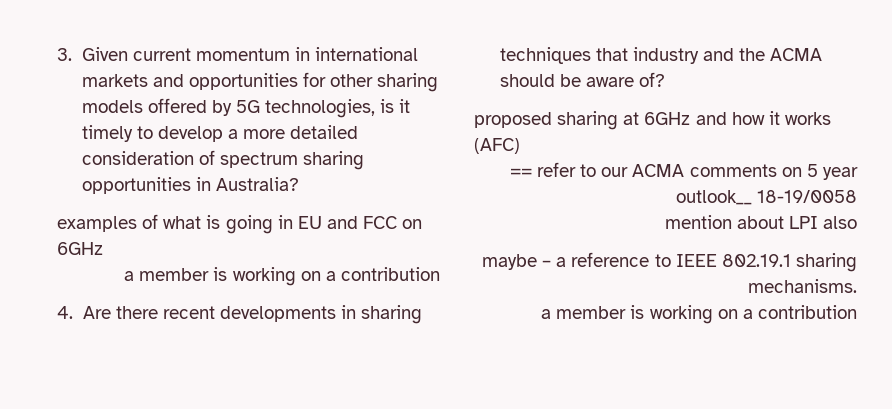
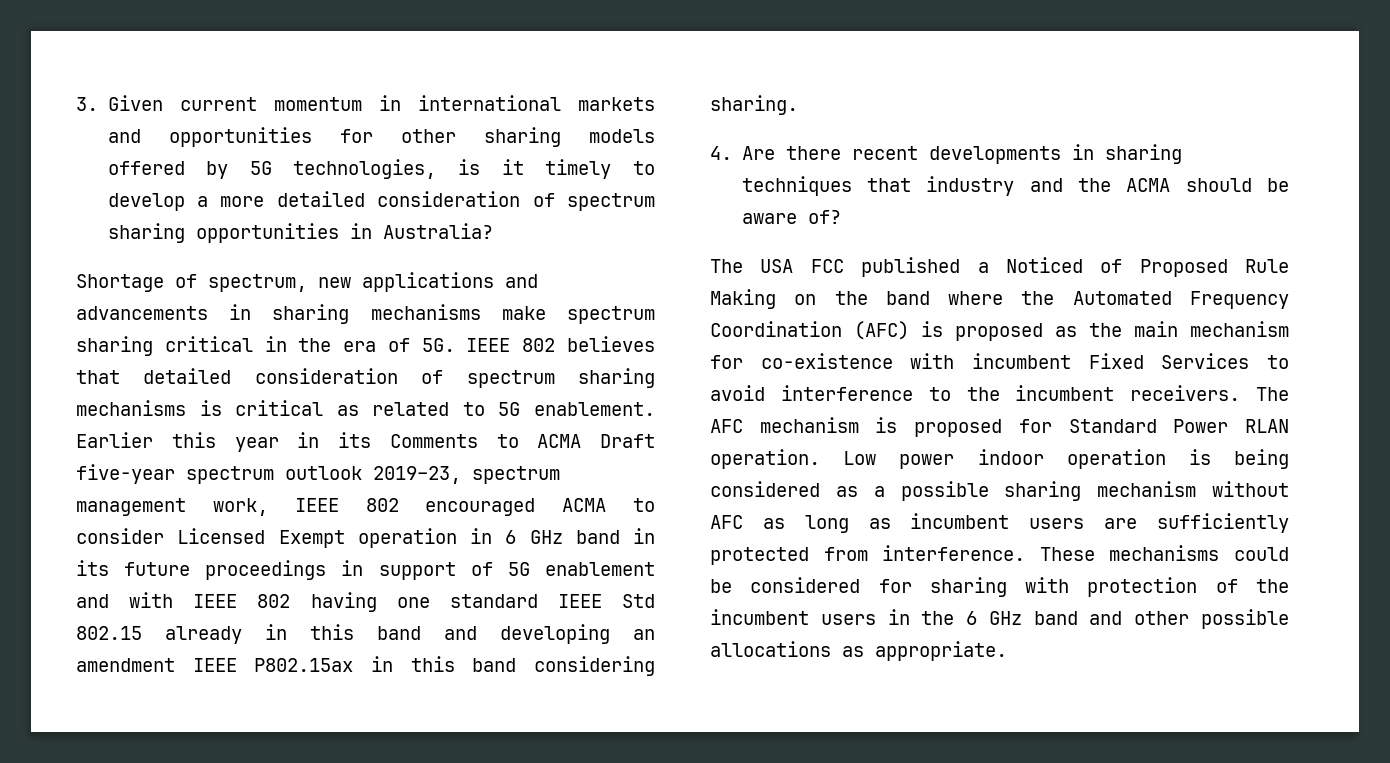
[57,214,423,234] [57,242,103,255] [124,267,440,286] examples of what is going in EU and FCC on 6GHz // a member is working on a contribution -> [76,272,538,292] [76,304,655,324] [76,336,655,356] [76,368,655,388] [76,400,655,416] [76,432,655,452] [76,464,560,484] [76,498,655,516] [76,528,655,548] [76,560,656,580] [76,592,655,612] [76,624,655,644] [76,656,656,676] [710,95,798,115] Shortage of spectrum, new applications and advancements in sharing mechanisms make spectrum sharing critical in the era of 5G. IEEE 802 believes that detailed consideration of spectrum sharing mechanisms is critical as related to 5G enablement. Earlier this year in its Comments to ACMA Draft five-year spectrum outlook 2019–23, spectrum management work, IEEE 802 encouraged ACMA to consider Licensed Exempt operation in 6 GHz band in its future proceedings in support of 5G enablement and with IEEE 802 having one standard IEEE Std 802.15 already in this band and developing an amendment IEEE P802.15ax in this band considering sharing.
[474,111,831,130] [474,138,520,154] [509,162,858,180] [675,190,857,205] [664,215,857,229] [482,252,857,272] [748,279,857,293] [541,305,857,324] proposed sharing at 6GHz and how it works (AFC) // == refer to our ACMA comments on 5 year outlook__ 18-19/0058 // mention about LPI also // maybe – a reference to IEEE 802.19.1 sharing mechanisms. // a member is working on a contribution -> [710,257,1289,277] [710,289,1289,309] [710,321,1289,341] [710,353,1289,369] [710,385,1289,401] [710,417,1289,437] [710,449,1289,469] [710,481,1289,501] [710,513,1289,533] [710,545,1289,565] [710,577,1289,597] [710,609,1289,629] [710,641,1007,661] The USA FCC published a Noticed of Proposed Rule Making on the band where the Automated Frequency Coordination (AFC) is proposed as the main mechanism for co-existence with incumbent Fixed Services to avoid interference to the incumbent receivers. The AFC mechanism is proposed for Standard Power RLAN operation. Low power indoor operation is being considered as a possible sharing mechanism without AFC as long as incumbent users are sufficiently protected from interference. These mechanisms could be considered for sharing with protection of the incumbent users in the 6 GHz band and other possible allocations as appropriate.

